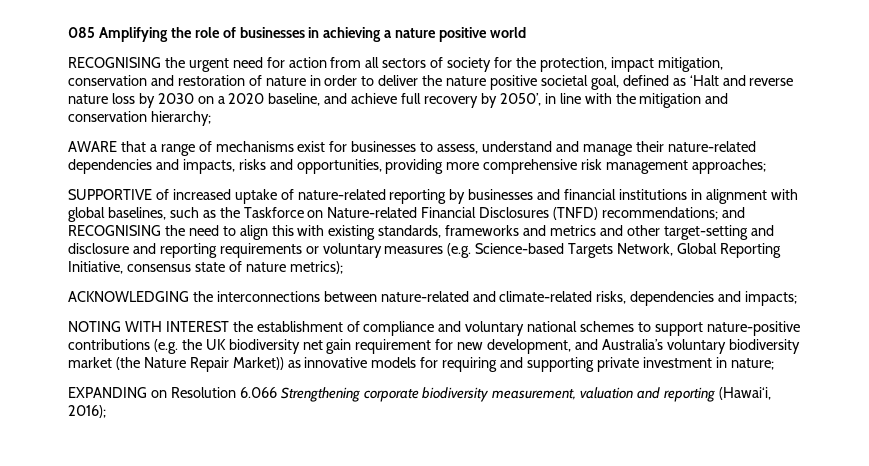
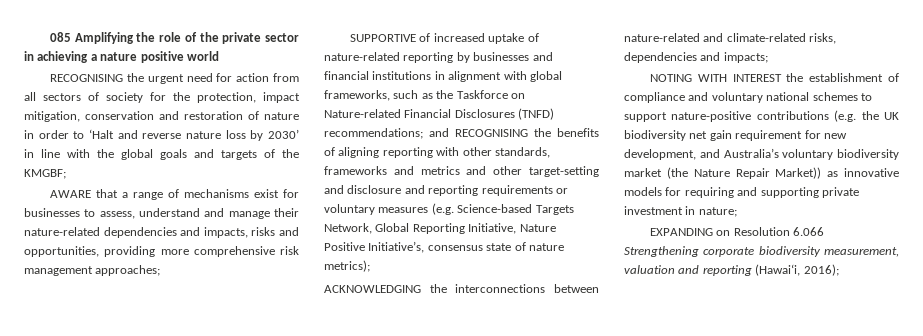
[239,27,305,38] businesses -> [199,32,299,44] the private sector
[378,75,686,90] deliver the nature positive societal goal, defined as -> (85, 135) none
[157,93,729,108] [68,111,211,126] 2030 on a 2020 baseline, and achieve full recovery by 2050’, in line with the mitigation and conservation hierarchy; -> [268,129,299,139] [24,149,299,160] [24,169,66,179] 2030’ in line with the global goals and targets of the KMGBF;
[107,207,166,220] baselines, -> [324,90,390,101] frameworks,
[188,225,376,240] need to align this with existing -> [557,128,599,137] [324,147,492,158] benefits of aligning reporting with other
(123, 267) none -> [519,224,556,232] [324,241,425,253] Nature Positive Initiative’s,

